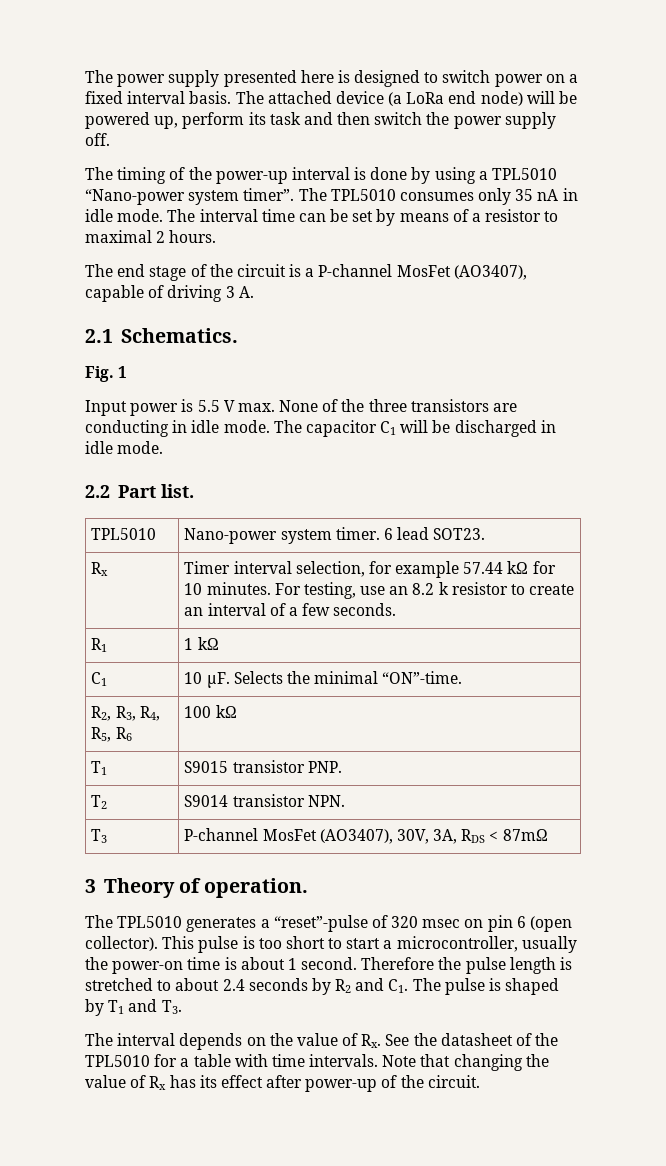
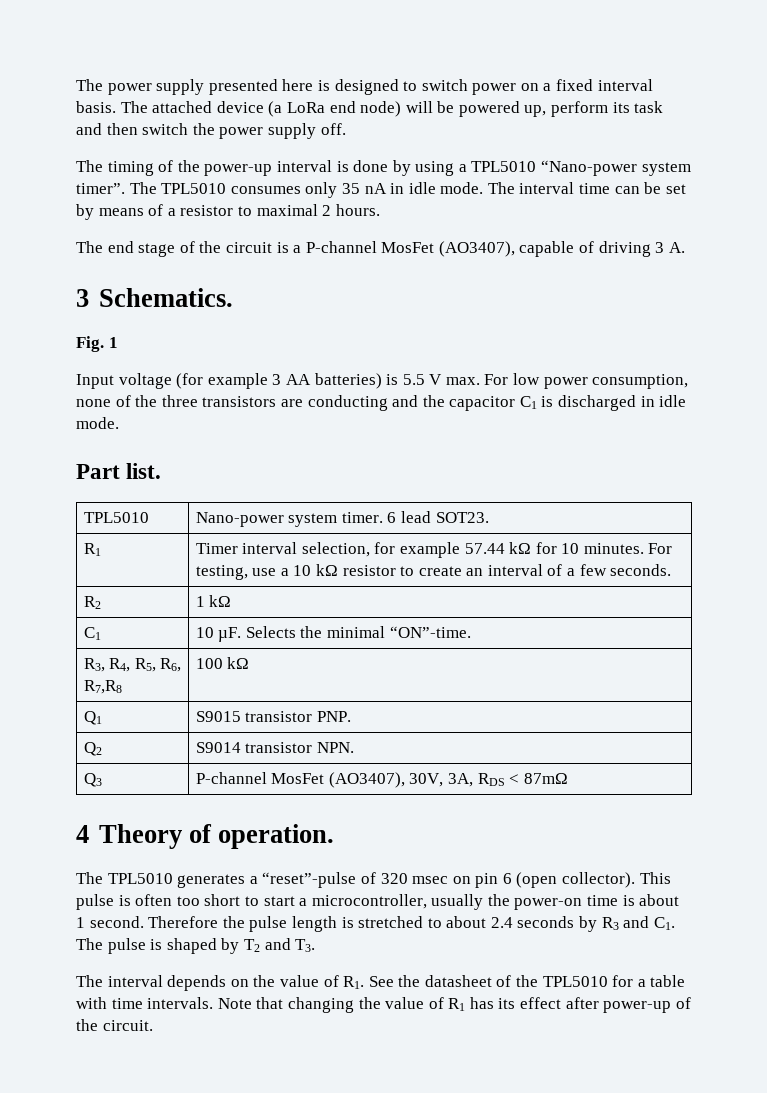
[85,329,113,343] 2.1 -> [76,289,89,307] 3
[130,399,319,416] power is 5.5 V max. None -> [118,373,689,389] [76,399,111,407] voltage (for example 3 AA batteries) is 5.5 V max. For low power consumption, none
[172,420,451,437] in idle mode. The capacitor C1 will be -> [392,395,554,411] and the capacitor C1 is
[85,485,110,498] 2.2 -> (119, 423) none
[91,562,109,576] Rx -> [83,543,101,556] R1
[389,582,449,595] an 8.2 k -> [280,564,338,576] a 10 kΩ
[91,638,108,652] R1 -> [83,596,101,609] R2
[91,706,112,721] R2, -> (471, 632) none
[115,727,132,741] R6 -> [160,658,182,672] [83,680,122,694] R6, R7,R8
[91,761,108,775] T1 -> [83,711,102,725] Q1
[91,795,108,809] T2 -> [83,742,102,756] Q2
[91,829,108,843] T3 -> [83,773,102,787] Q3
[85,879,96,893] 3 -> [76,825,89,843] 4
(255, 942) none -> [135,894,173,906] often
[335,979,352,993] R2 -> [601,917,619,930] R3
[108,1000,125,1014] T1 -> [243,939,260,952] T2
[361,1034,382,1048] Rx. -> [343,976,365,989] R1.
[149,1076,167,1090] Rx -> [448,998,466,1011] R1

